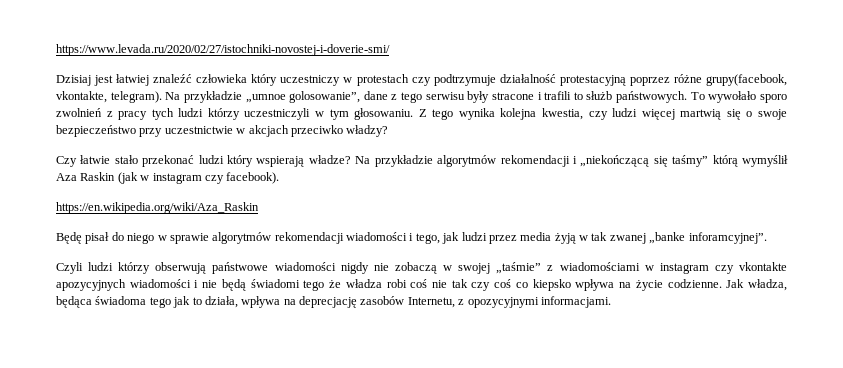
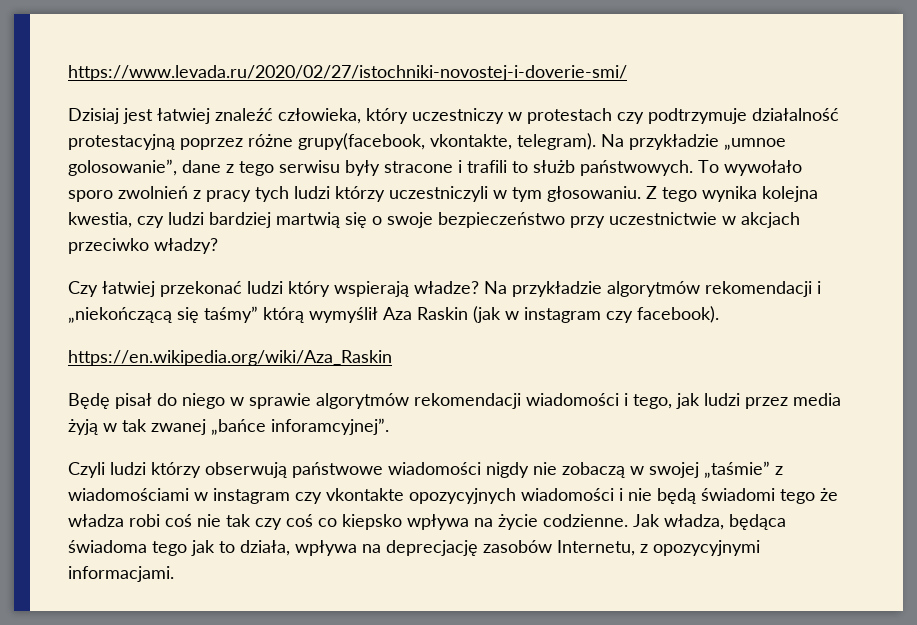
[196,74,248,83] człowieka -> [278,108,361,124] człowieka,
[641,109,675,120] więcej -> [209,212,271,228] bardziej
[80,155,138,164] łatwie stało -> [102,281,155,297] łatwiej
[649,232,686,244] „banke -> [211,419,266,435] „bańce
[56,279,126,291] apozycyjnych -> [409,488,516,504] opozycyjnych

